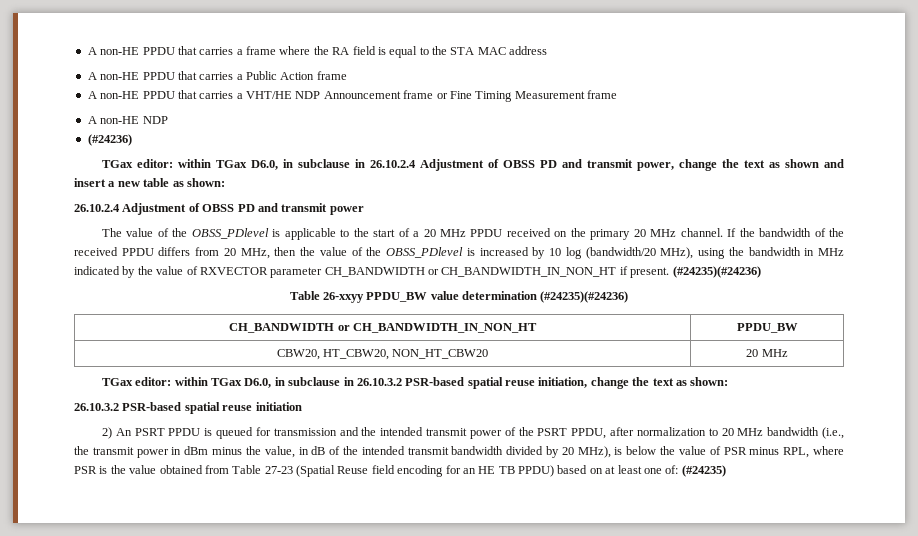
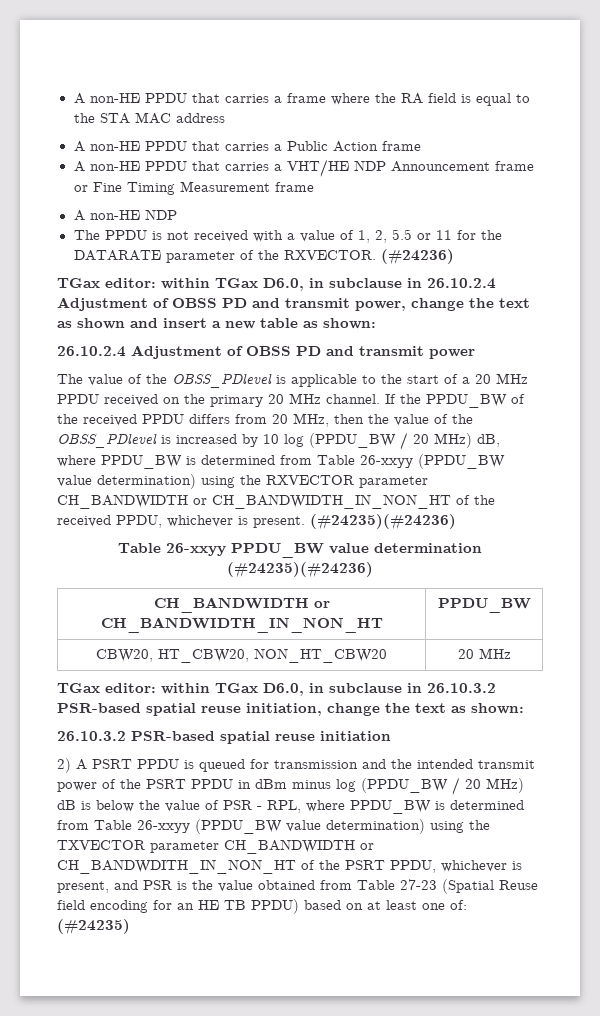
(168, 120) none -> [73,229,502,243] [73,250,376,263] The PPDU is not received with a value of 1, 2, 5.5 or 11 for the DATARATE parameter of the RXVECTOR.
[759,228,812,237] bandwidth -> [426,394,507,408] PPDU_BW
[585,247,845,259] [74,266,198,278] (bandwidth/20 MHz), using the bandwidth in MHz indicated by the value of -> [309,432,500,450] [57,454,505,469] [57,474,261,489] (PPDU_BW / 20 MHz) dB, where PPDU_BW is determined from Table 26-xxyy (PPDU_BW value determination) using the
[619,266,628,275] if -> [456,495,495,505] [57,515,248,528] of the received PPDU, whichever is
[115,428,132,436] An -> [76,759,87,770] A
[571,427,844,439] [74,446,611,458] PPDU, after normalization to 20 MHz bandwidth (i.e., the transmit power in dBm minus the value, in dB of the intended transmit bandwidth divided by 20 MHz), -> [191,777,524,795] [57,800,76,810] PPDU in dBm minus log (PPDU_BW / 20 MHz) dB
[749,447,780,455] minus -> [257,806,262,810] -
(844, 450) none -> [350,800,524,814] [57,819,490,834] [57,839,374,854] [57,859,522,874] [57,880,138,893] PPDU_BW is determined from Table 26-xxyy (PPDU_BW value determination) using the TXVECTOR parameter CH_BANDWIDTH or CH_BANDWDITH_IN_NON_HT of the PSRT PPDU, whichever is present, and

